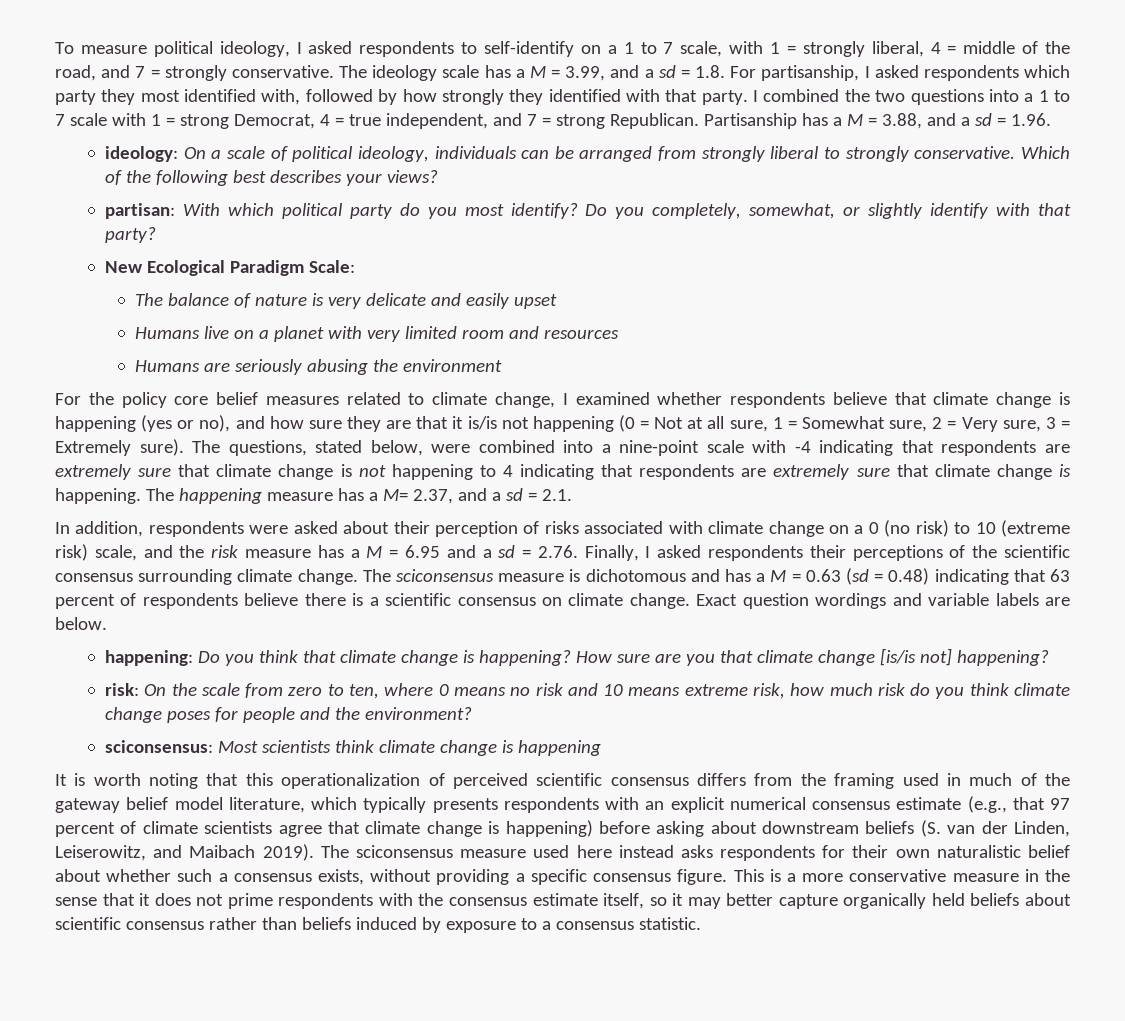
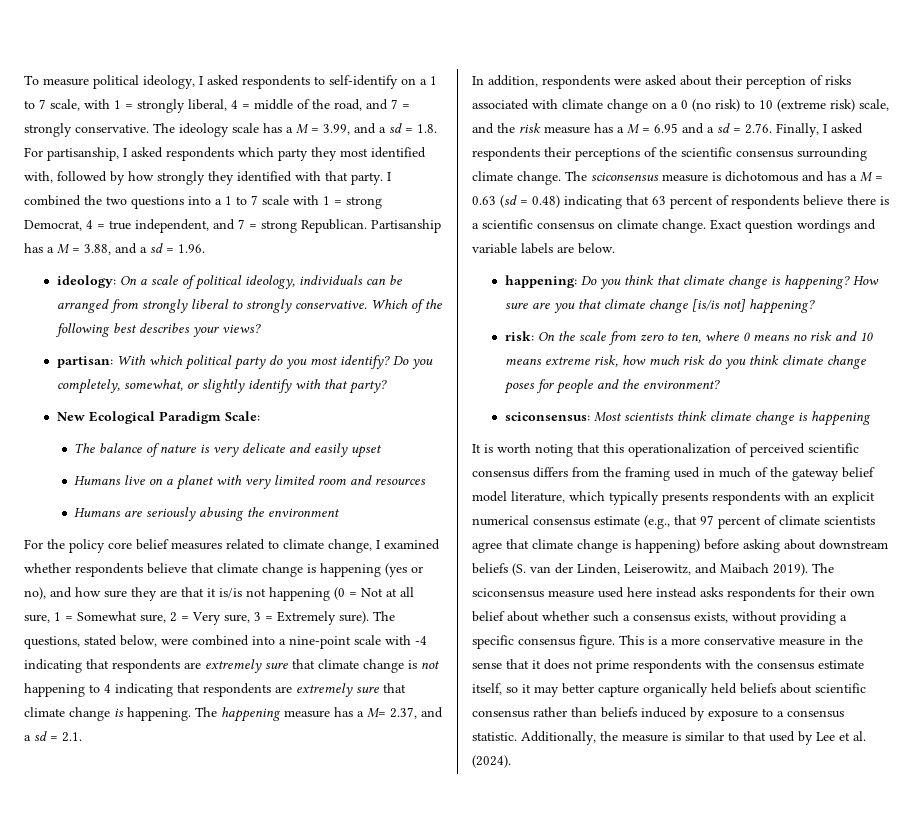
[936,845,1021,858] naturalistic -> (875, 593) none
(701, 923) none -> [521,731,866,745] [472,755,511,768] Additionally, the measure is similar to that used by Lee et al. (2024).

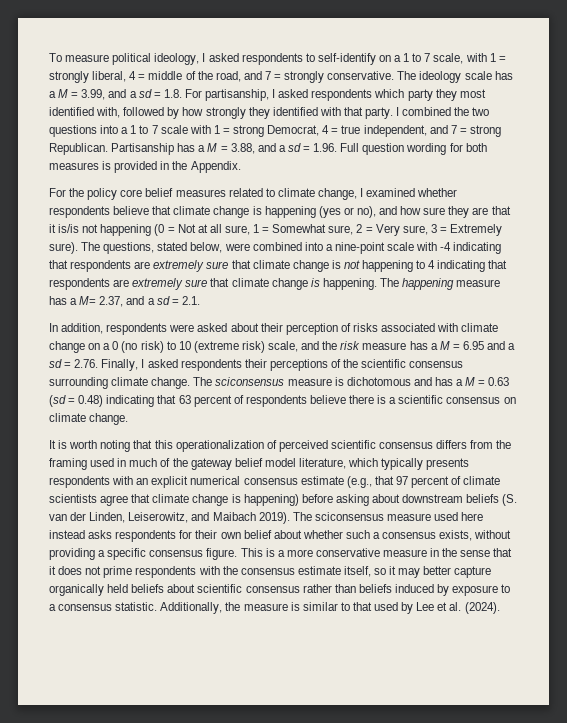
[56,275,402,290] [56,299,442,313] [54,323,261,337] [56,355,433,370] [56,379,387,394] [56,411,260,424] [74,443,383,458] [74,475,427,490] [74,507,341,521] // ideology: On a scale of political ideology, individuals can be arranged from strongly liberal to strongly conservative. Which of the following best describes your views? // partisan: With which political party do you most identify? Do you completely, somewhat, or slightly identify with that party? // New Ecological Paradigm Scale: // The balance of nature is very delicate and easily upset // Humans live on a planet with very limited room and resources // Humans are seriously abusing the environment -> [340,143,487,155] [49,161,241,173] Full question wording for both measures is provided in the Appendix.
[710,219,876,233] [472,243,615,254] [504,275,879,290] [504,299,815,314] [504,331,873,345] [504,355,866,369] [503,379,720,394] [504,411,871,426] Exact question wordings and variable labels are below. // happening: Do you think that climate change is happening? How sure are you that climate change [is/is not] happening? // risk: On the scale from zero to ten, where 0 means no risk and 10 means extreme risk, how much risk do you think climate change poses for people and the environment? // sciconsensus: Most scientists think climate change is happening -> (129, 419) none

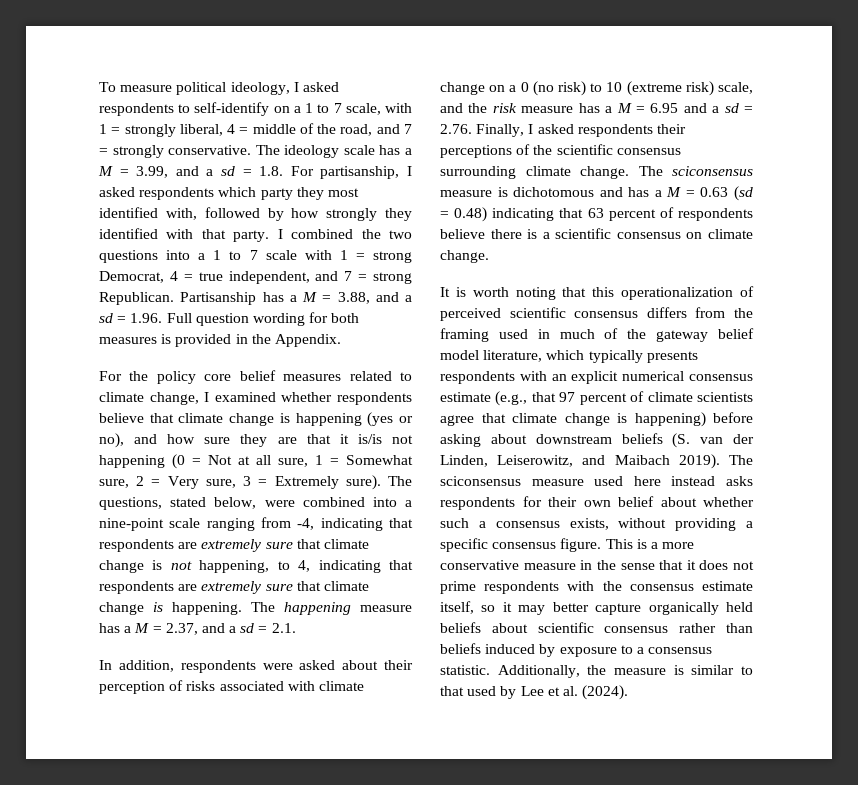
[416,242,452,251] with -4 -> [206,517,315,531] ranging from -4,
[362,260,436,272] happening to 4 -> [199,560,311,573] happening, to 4,
[79,296,97,305] M= -> [134,623,162,633] M =

